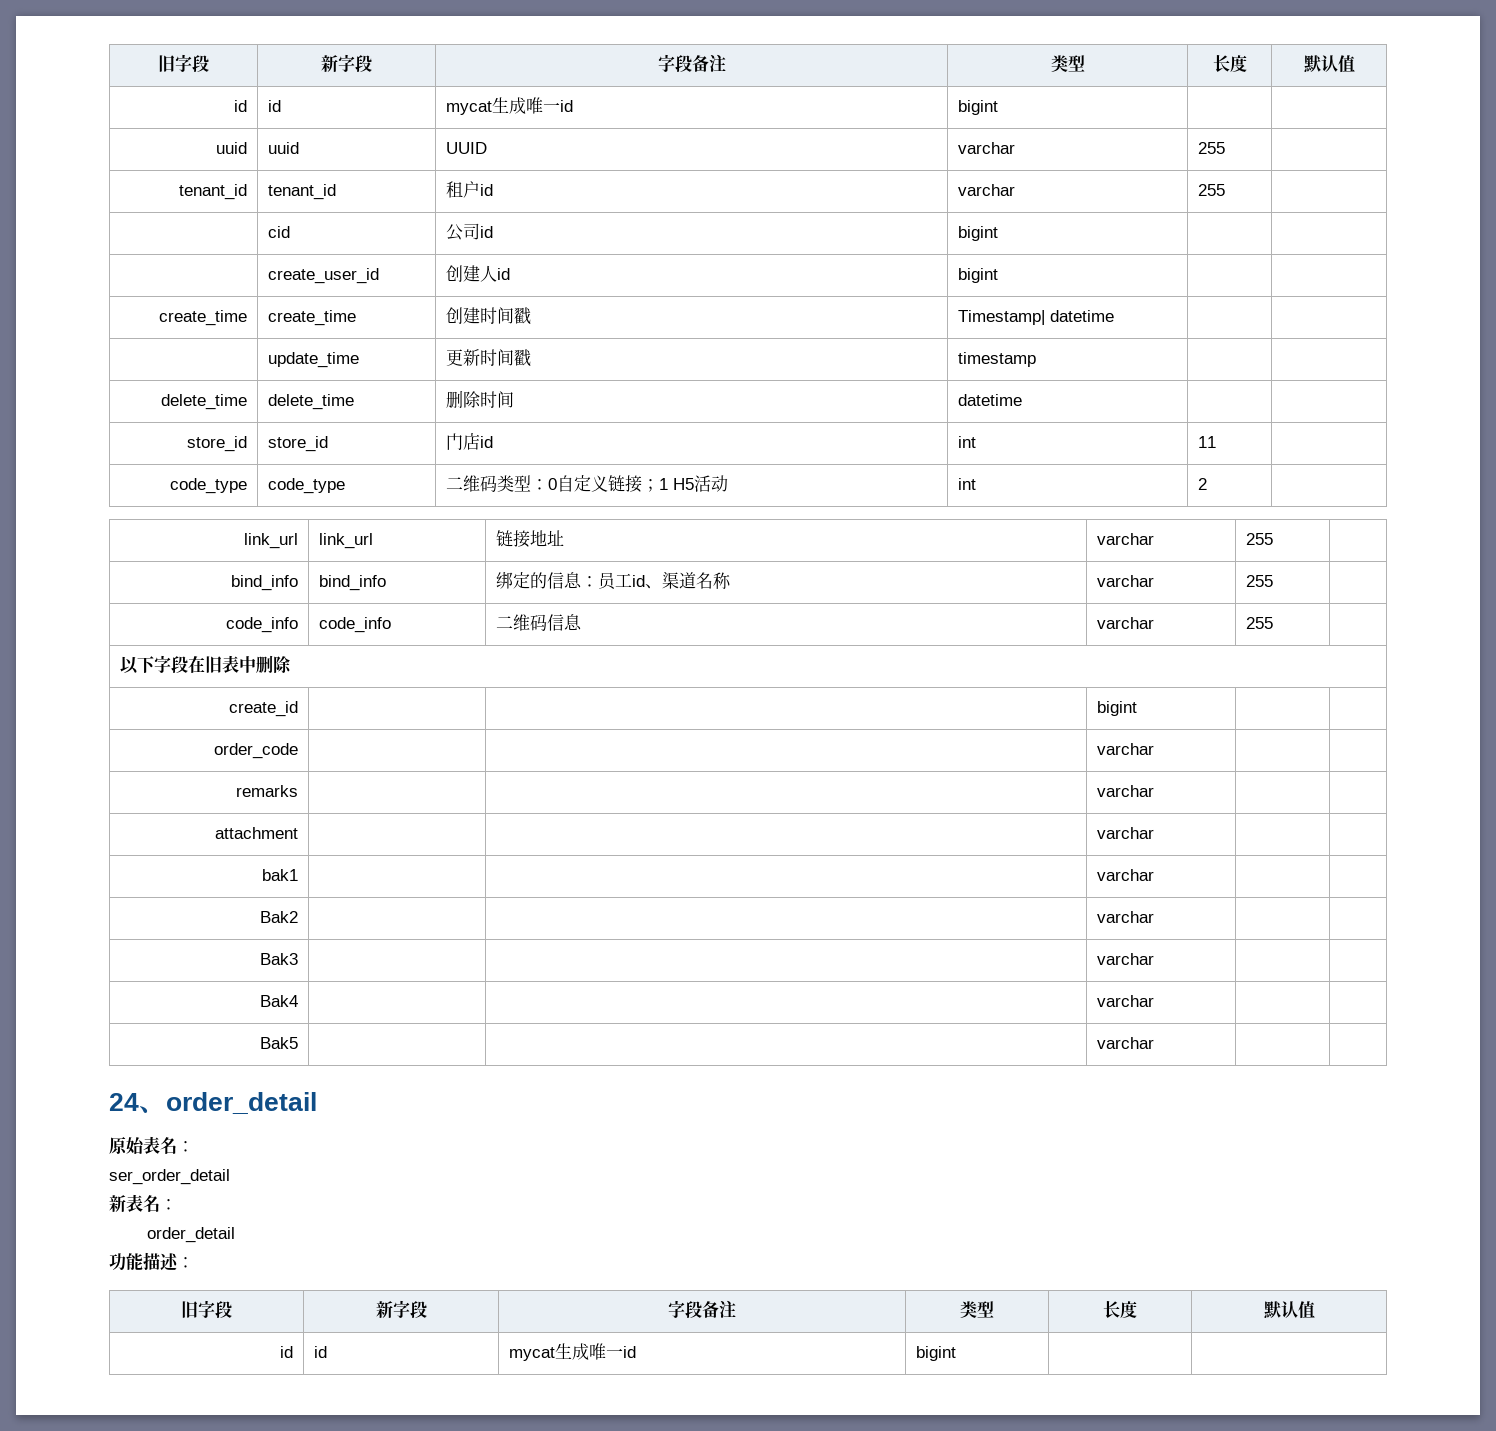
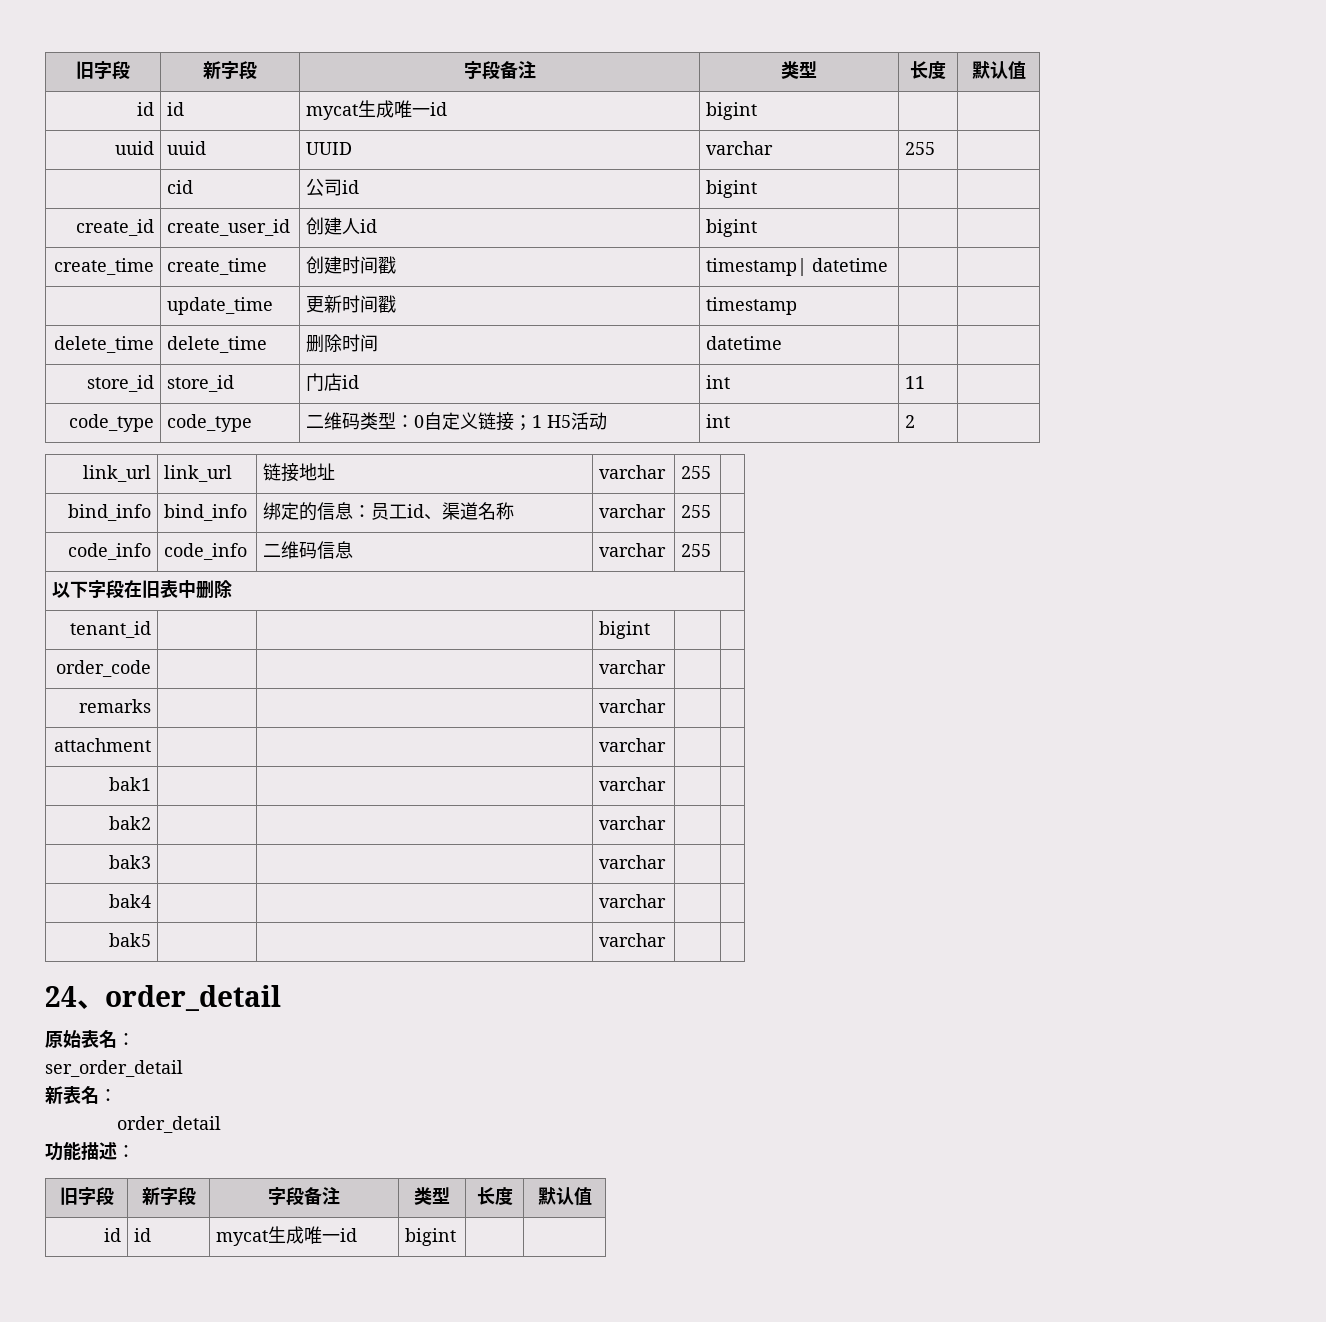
[178,184,247,200] [268,184,337,200] [446,181,494,198] [958,184,1016,196] [1198,184,1226,196] // tenant_id | tenant_id | 租户id | varchar | 255 | -> (936, 148) none
(999, 233) none -> [75,219,154,236] create_id
[958,310,1046,325] Timestamp| -> [706,258,808,276] timestamp|
[228,701,298,717] create_id -> [69,621,151,638] tenant_id
[259,911,298,923] [1097,911,1155,923] [259,953,298,965] [1097,953,1155,965] [259,995,298,1007] [1097,995,1155,1007] [259,1037,298,1049] Bak2 | | | varchar | | // Bak3 | | | varchar | | // Bak4 | | | varchar | | // Bak5 -> [108,816,151,830] [599,816,667,830] [108,855,151,869] [599,855,667,869] [108,894,151,908] [599,894,667,908] [108,933,151,947] bak2 | | | varchar | | // bak3 | | | varchar | | // bak4 | | | varchar | | // bak5

